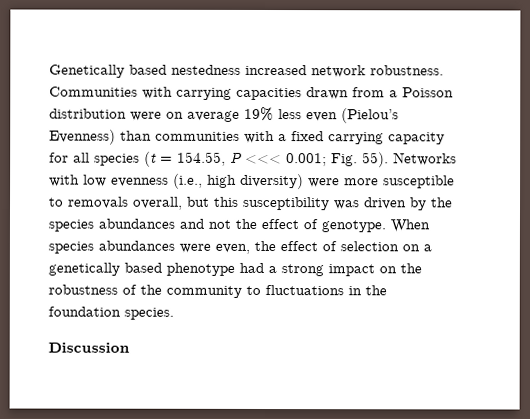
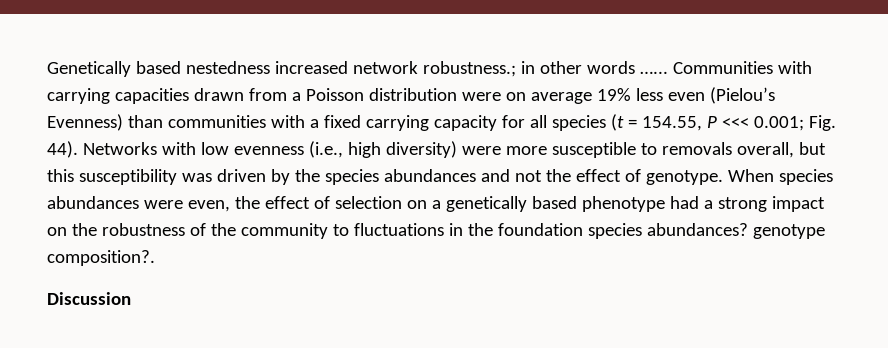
[370,65,444,76] robustness. -> [422,61,668,77] robustness.; in other words …...
[362,152,389,168] 55). -> [47,141,78,158] 44).
[124,307,174,320] species. -> [587,223,825,239] [47,250,155,266] species abundances? genotype composition?.

